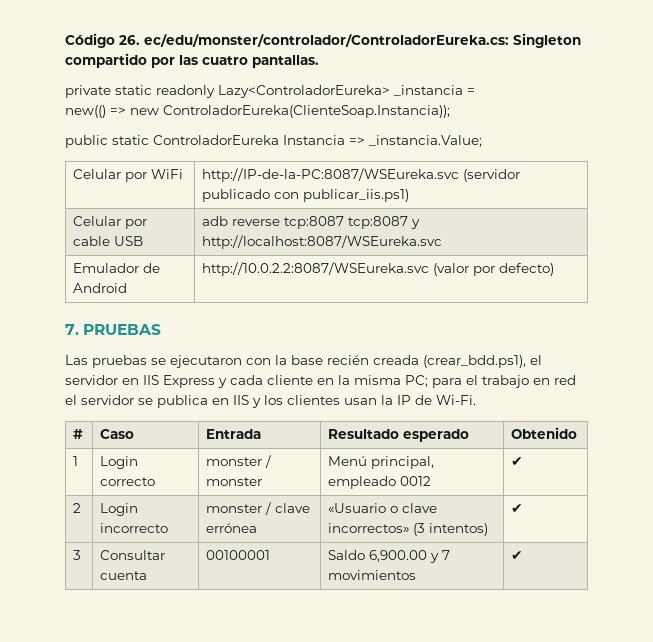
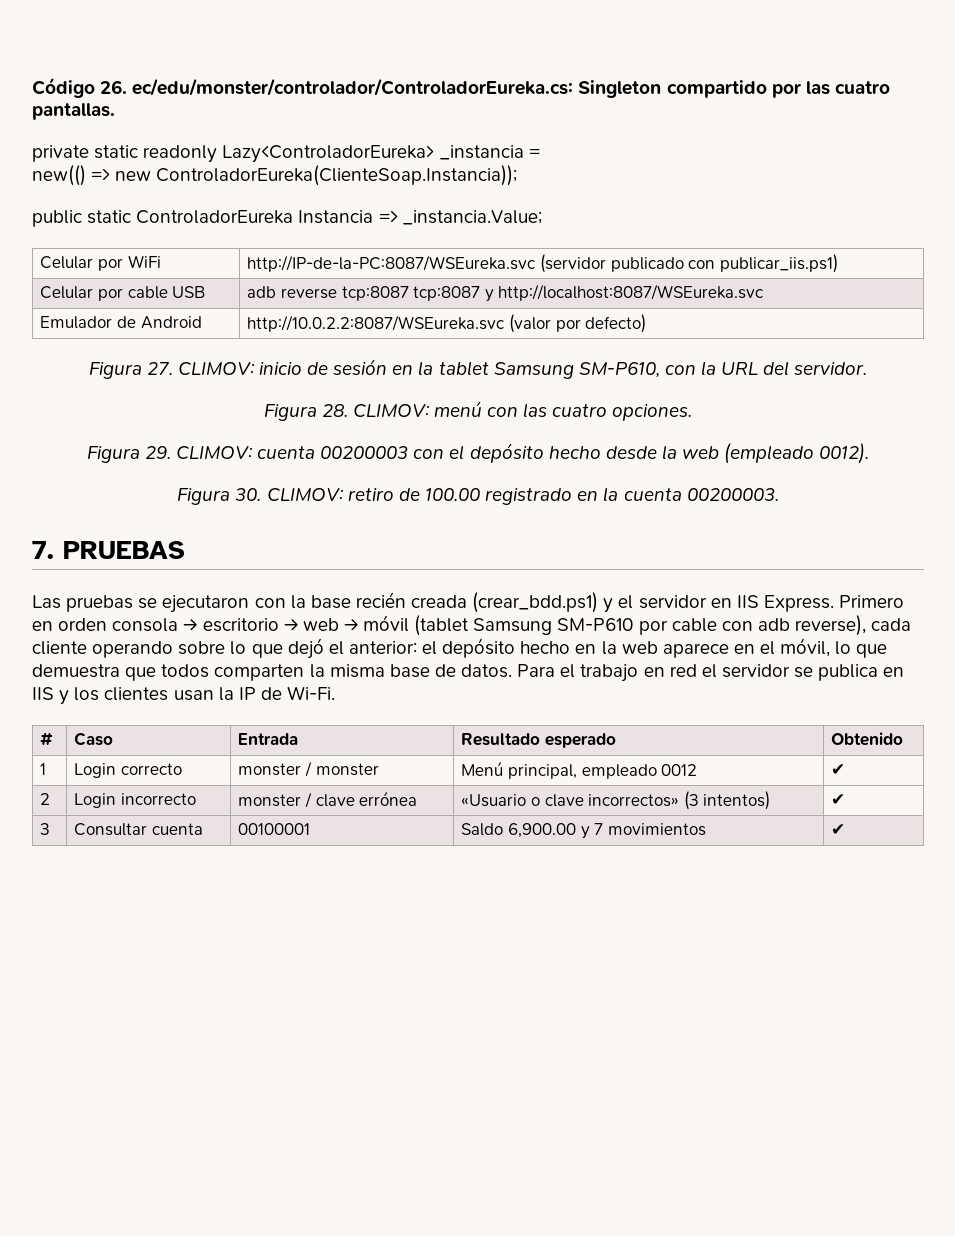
(555, 269) none -> [88,359,868,379] [263,401,693,421] [86,443,870,464] [177,487,779,505] // Figura 27. CLIMOV: inicio de sesión en la tablet Samsung SM-P610, con la URL del servidor. // Figura 28. CLIMOV: menú con las cuatro opciones. // Figura 29. CLIMOV: cuenta 00200003 con el depósito hecho desde la web (empleado 0012). // Figura 30. CLIMOV: retiro de 100.00 registrado en la cuenta 00200003.
[423,355,526,368] (crear_bdd.ps1), -> [472,592,614,613] (crear_bdd.ps1) y
[163,375,462,388] Express y cada cliente en la misma PC; para -> [763,595,905,612] [32,615,912,636] [32,638,888,659] [32,664,556,681] Express. Primero en orden consola → escritorio → web → móvil (tablet Samsung SM-P610 por cable con adb reverse), cada cliente operando sobre lo que dejó el anterior: el depósito hecho en la web aparece en el móvil, lo que demuestra que todos comparten la misma base de datos. Para

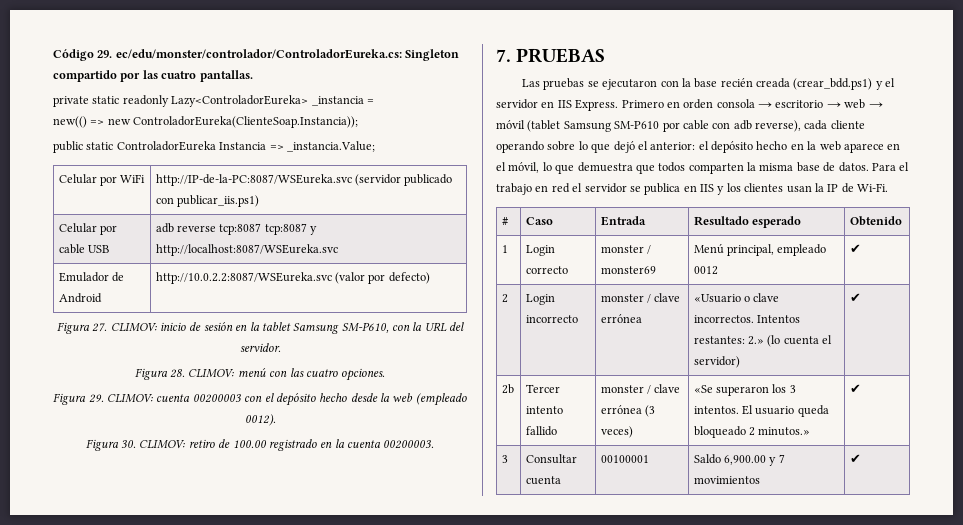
[100,80,128,94] 26. -> [97,50,113,58] 29.
[315,763,379,776] monster -> [600,266,656,274] monster69
[588,791,771,810] incorrectos» (3 intentos) -> [693,315,800,323] [693,335,833,347] [693,356,740,368] [849,293,861,302] [501,384,514,394] [525,384,560,393] [525,406,563,414] [525,426,557,436] [600,384,681,394] [600,405,655,417] [600,426,633,438] [693,384,796,396] [693,405,829,417] [693,426,811,438] incorrectos. Intentos restantes: 2.» (lo cuenta el servidor) | ✔ // 2b | Tercer intento fallido | monster / clave errónea (3 veces) | «Se superaron los 3 intentos. El usuario queda bloqueado 2 minutos.»

